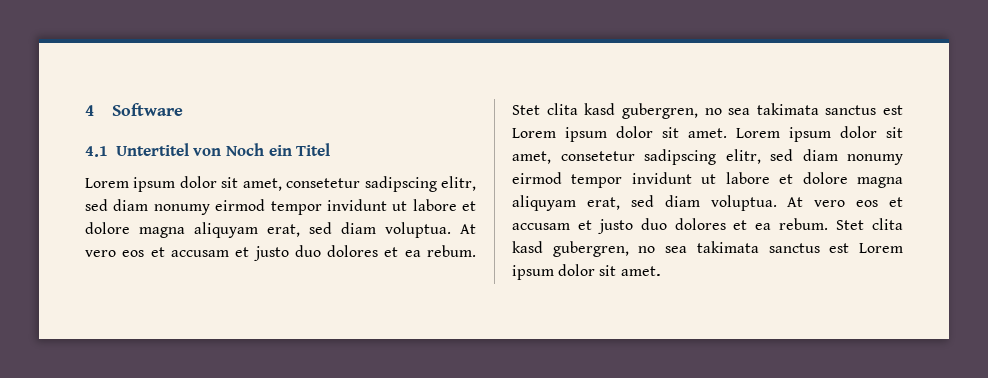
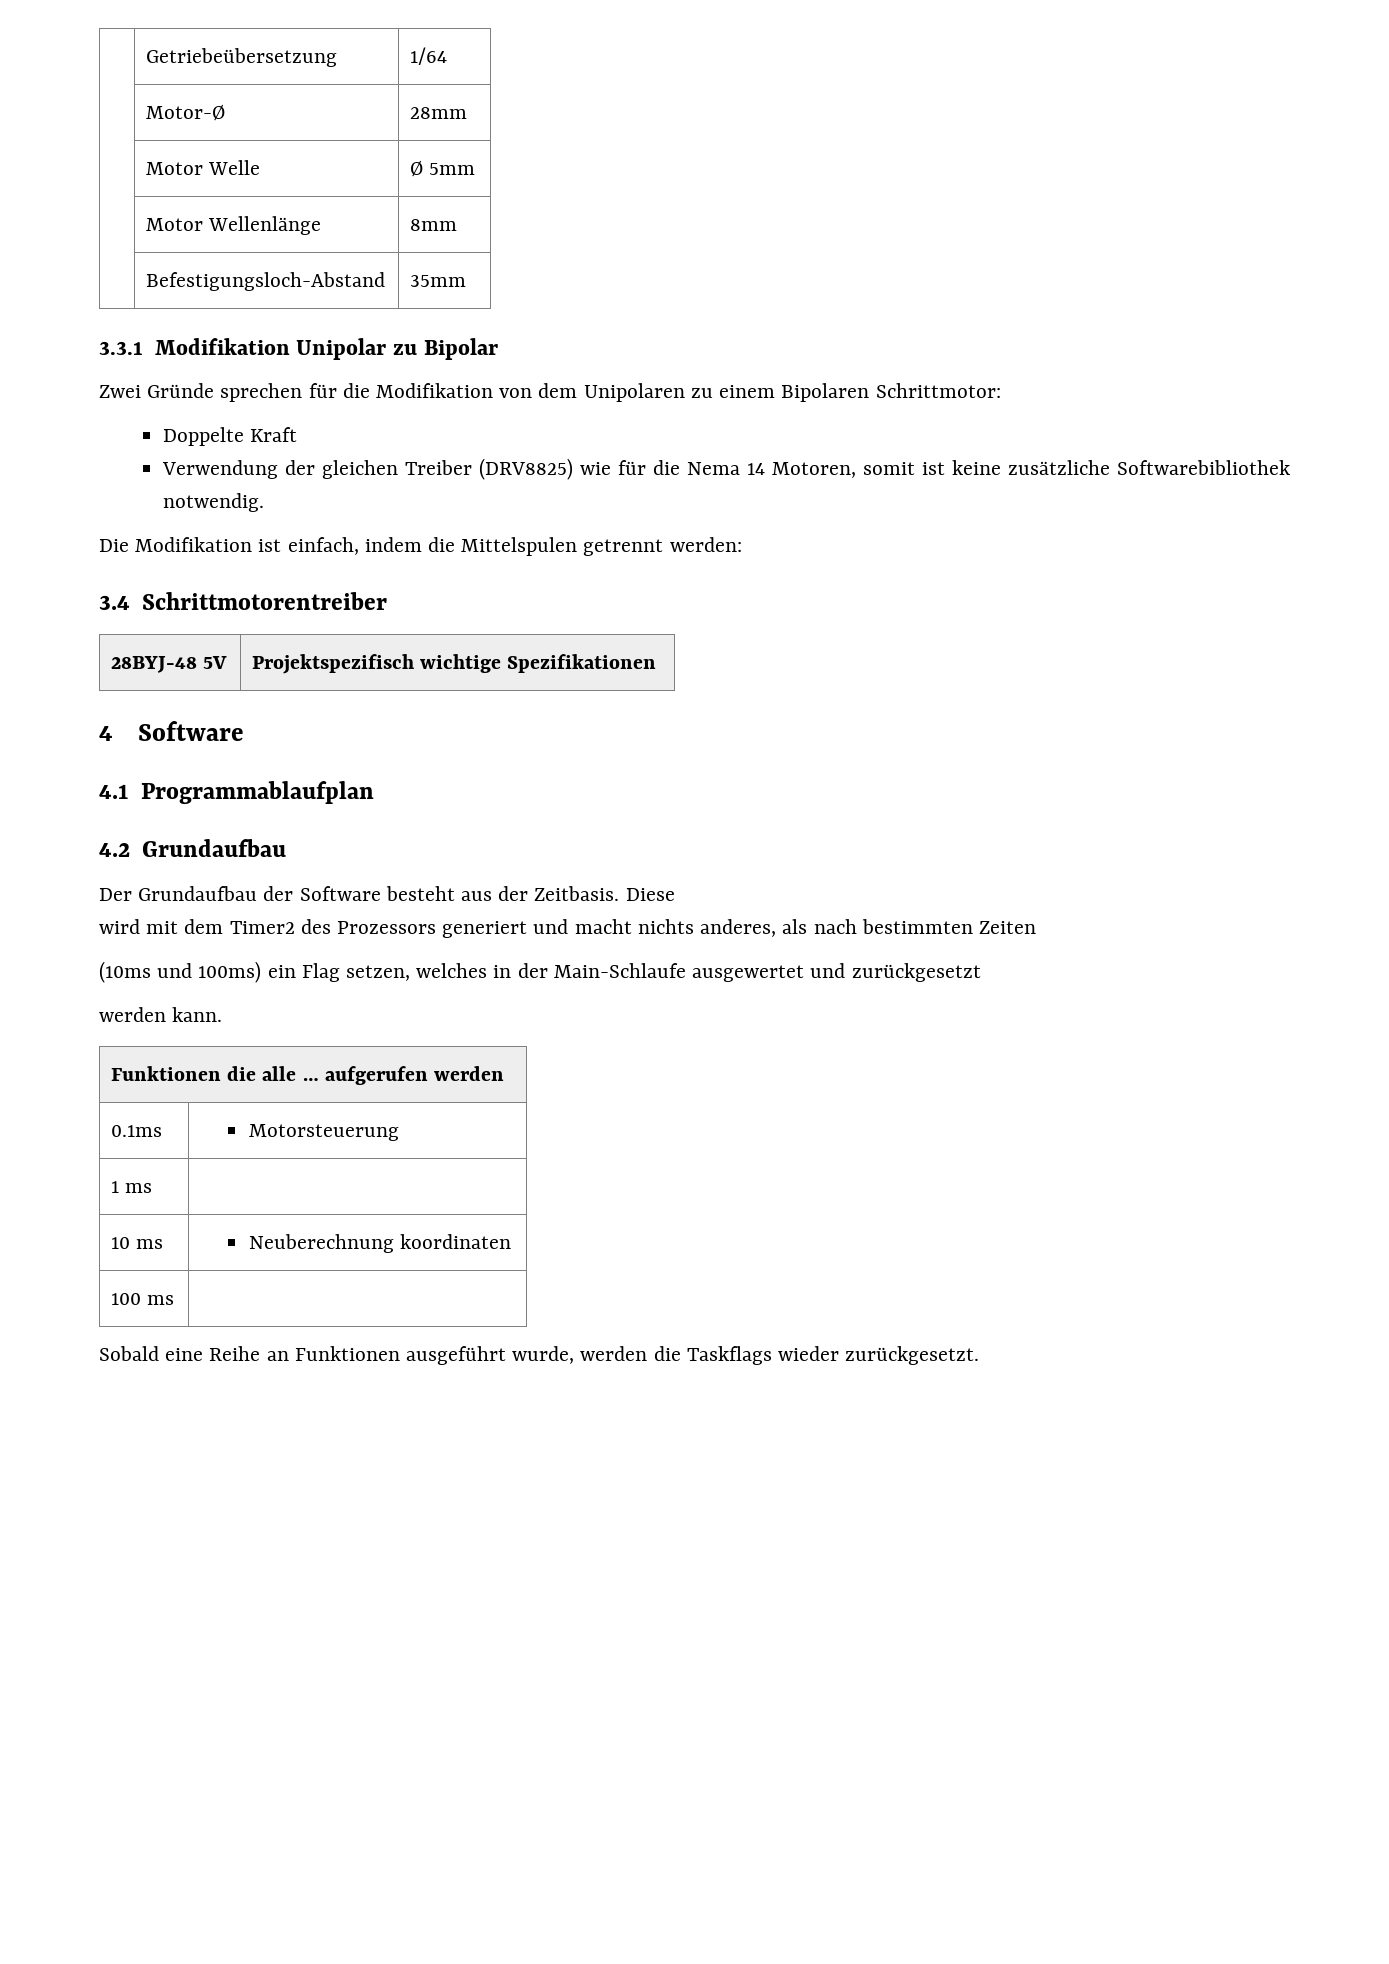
[85,103,183,116] [85,143,331,157] [85,176,476,192] [85,199,476,215] [85,222,476,238] [85,245,477,261] [512,103,903,119] [512,126,903,142] [512,149,903,165] [512,172,903,188] [512,195,903,211] [512,218,903,234] [512,241,903,257] [512,264,661,280] 4 Software // 4.1 Untertitel von Noch ein Titel // Lorem ipsum dolor sit amet, consetetur sadipscing elitr, sed diam nonumy eirmod tempor invidunt ut labore et dolore magna aliquyam erat, sed diam voluptua. At vero eos et accusam et justo duo dolores et ea rebum. Stet clita kasd gubergren, no sea takimata sanctus est Lorem ipsum dolor sit amet. Lorem ipsum dolor sit amet, consetetur sadipscing elitr, sed diam nonumy eirmod tempor invidunt ut labore et dolore magna aliquyam erat, sed diam voluptua. At vero eos et accusam et justo duo dolores et ea rebum. Stet clita kasd gubergren, no sea takimata sanctus est Lorem ipsum dolor sit amet. -> [145,48,337,67] [409,47,447,65] [145,104,225,121] [409,107,467,119] [145,160,261,175] [409,160,476,177] [145,216,322,235] [409,219,457,231] [145,272,385,291] [409,275,466,287] [99,338,498,360] [99,383,1001,402] [163,427,298,446] [162,458,1290,480] [163,493,265,512] [99,537,742,556] [99,592,387,610] [110,656,228,673] [251,654,657,674] [99,721,244,741] [99,781,374,804] [99,839,286,857] [99,886,675,901] [99,919,1036,938] [99,961,981,983] [99,1007,223,1022] [110,1066,505,1085] [110,1125,162,1137] [248,1124,399,1141] [110,1181,153,1193] [110,1237,164,1249] [248,1234,511,1253] [110,1293,175,1305] [99,1346,980,1365] | Getriebeübersetzung | 1/64 // | Motor-Ø | 28mm // | Motor Welle | Ø 5mm // | Motor Wellenlänge | 8mm // | Befestigungsloch-Abstand | 35mm // 3.3.1 Modifikation Unipolar zu Bipolar // Zwei Gründe sprechen für die Modifikation von dem Unipolaren zu einem Bipolaren Schrittmotor: // Doppelte Kraft // Verwendung der gleichen Treiber (DRV8825) wie für die Nema 14 Motoren, somit ist keine zusätzliche Softwarebibliothek notwendig. // Die Modifikation ist einfach, indem die Mittelspulen getrennt werden: // 3.4 Schrittmotorentreiber // 28BYJ-48 5V | Projektspezifisch wichtige Spezifikationen // 4 Software // 4.1 Programmablaufplan // 4.2 Grundaufbau // Der Grundaufbau der Software besteht aus der Zeitbasis. Diese // wird mit dem Timer2 des Prozessors generiert und macht nichts anderes, als nach bestimmten Zeiten // (10ms und 100ms) ein Flag setzen, welches in der Main-Schlaufe ausgewertet und zurückgesetzt // werden kann. // Funktionen die alle … aufgerufen werden // 0.1ms | Motorsteuerung // 1 ms | // 10 ms | Neuberechnung koordinaten // 100 ms | // Sobald eine Reihe an Funktionen ausgeführt wurde, werden die Taskflags wieder zurückgesetzt.

